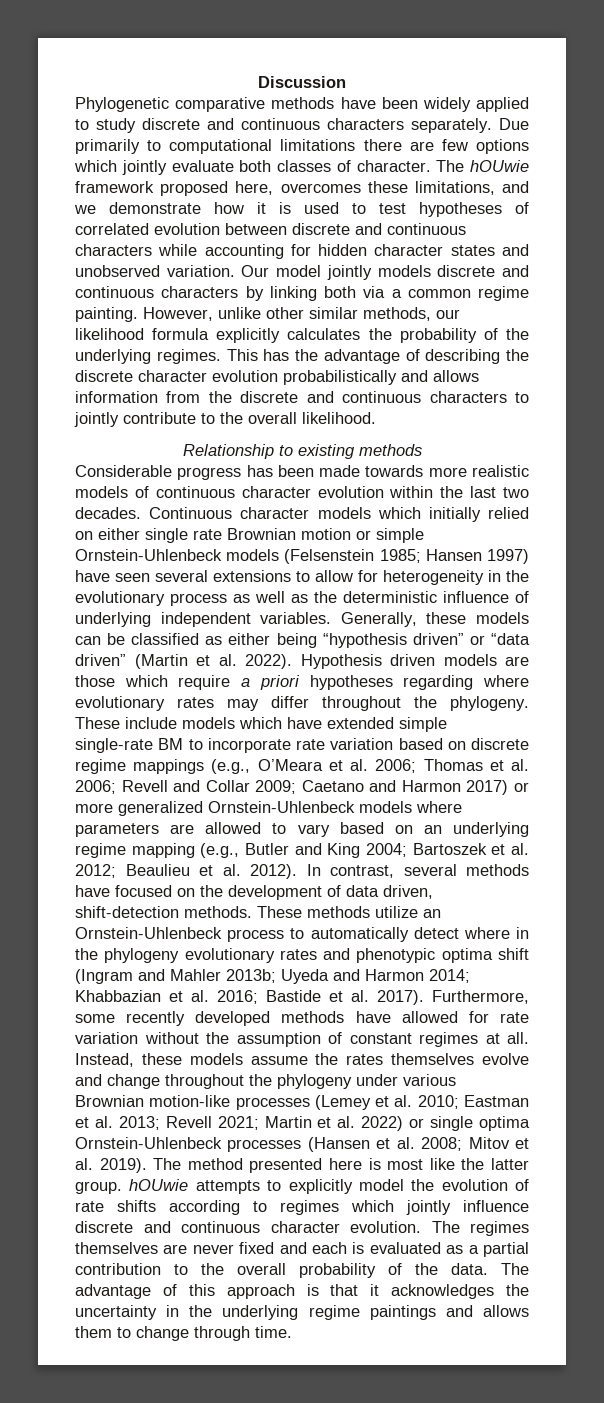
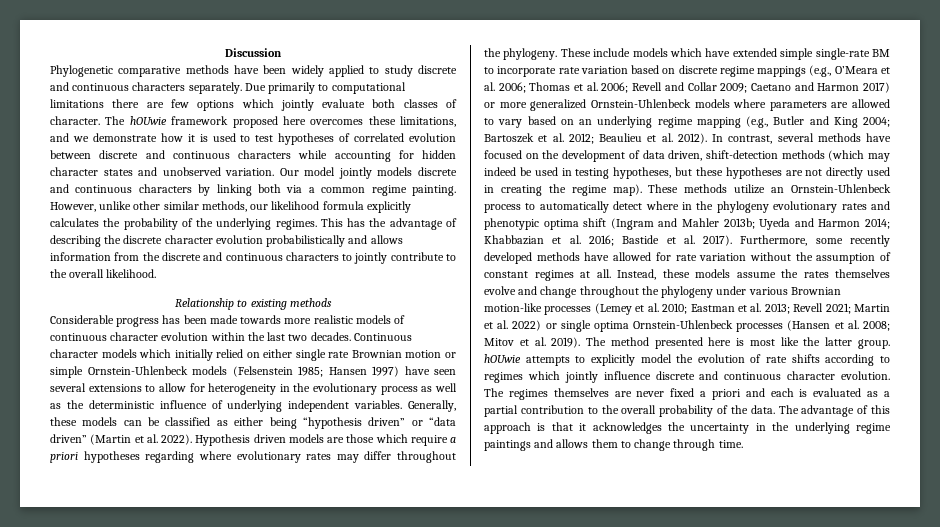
[235,181,274,195] here, -> [282,116,306,125] here
[184,906,252,918] methods. -> [781,150,890,162] [484,167,890,179] [484,184,642,196] methods (which may indeed be used in testing hypotheses, but these hypotheses are not directly used in creating the regime map).
(275, 1248) none -> [700,389,741,400] a priori

